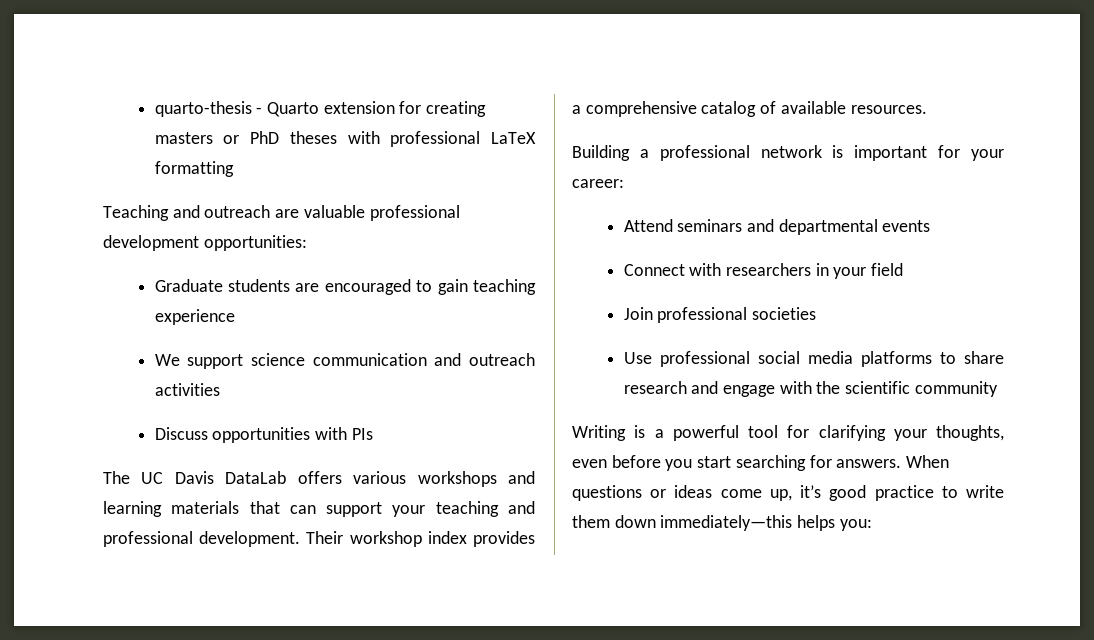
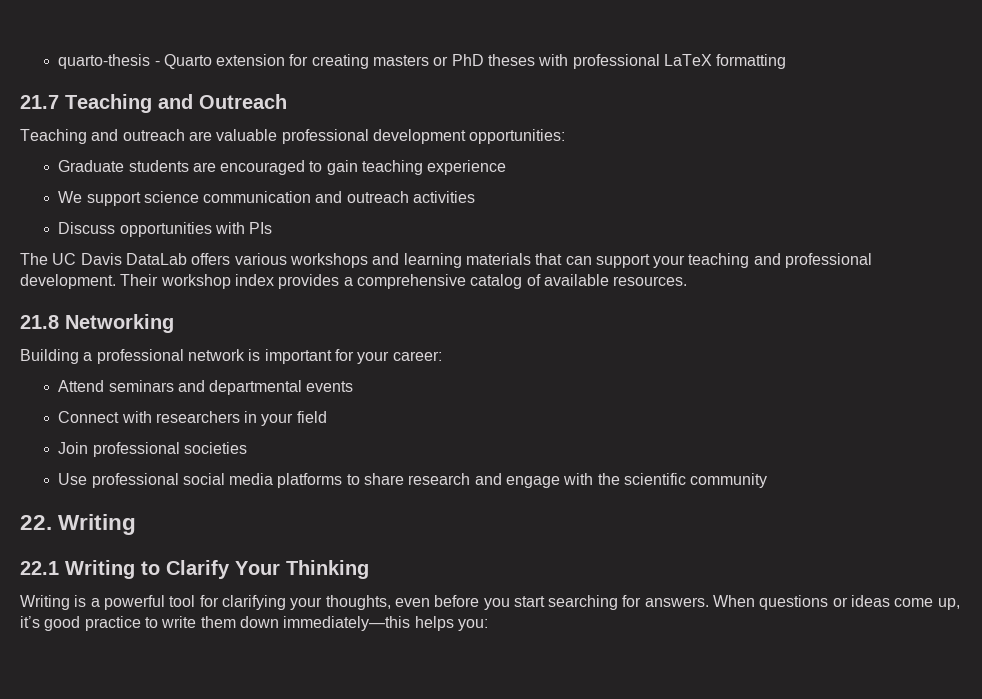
(234, 169) none -> [20,94,287,113] // 21.7 Teaching and Outreach
(927, 109) none -> [20,314,174,333] // 21.8 Networking
(998, 389) none -> [20,514,137,535] [20,560,369,579] // 22. Writing // 22.1 Writing to Clarify Your Thinking

